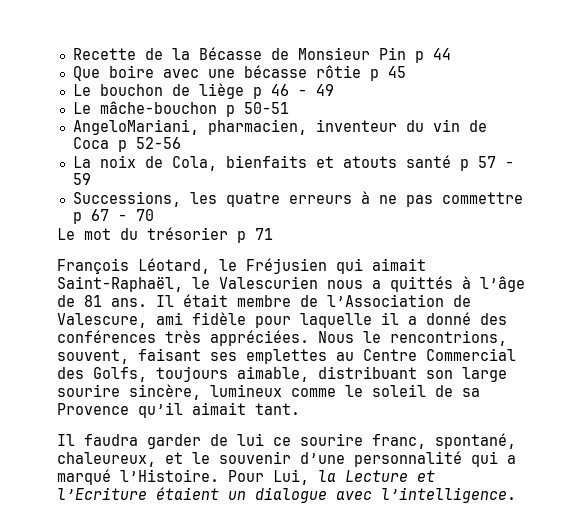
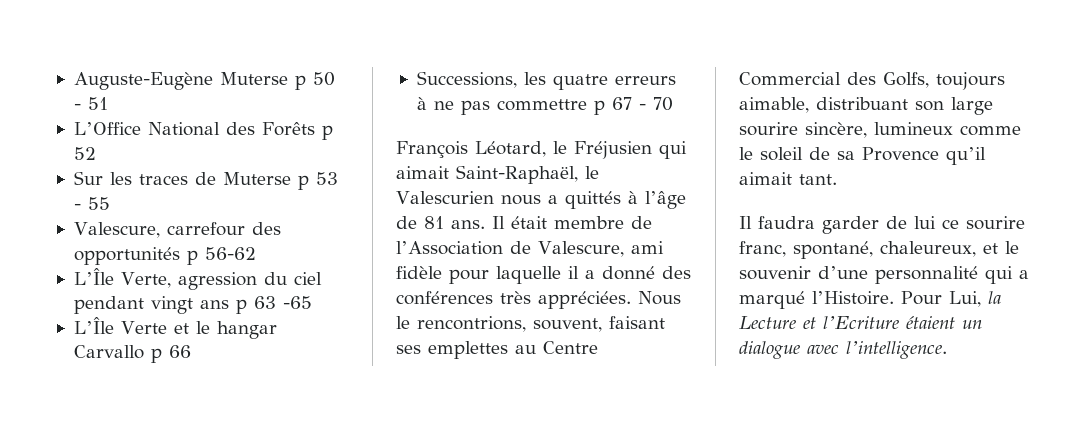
[72,47,451,63] [72,65,406,81] [72,83,334,99] [72,101,289,117] [72,119,487,135] [72,137,181,152] [72,155,514,171] [72,173,91,185] Recette de la Bécasse de Monsieur Pin p 44 // Que boire avec une bécasse rôtie p 45 // Le bouchon de liège p 46 - 49 // Le mâche-bouchon p 50-51 // AngeloMariani, pharmacien, inventeur du vin de Coca p 52-56 // La noix de Cola, bienfaits et atouts santé p 57 - 59 -> [73,72,335,90] [73,97,108,110] [73,122,333,140] [73,147,96,160] [73,171,338,190] [73,197,110,210] [73,222,281,238] [73,247,256,265] [73,268,322,290] [73,296,312,314] [73,317,277,339] [73,345,191,363] Auguste-Eugène Muterse p 50 - 51 // L’Office National des Forêts p 52 // Sur les traces de Muterse p 53 - 55 // Valescure, carrefour des opportunités p 56-62 // L’Île Verte, agression du ciel pendant vingt ans p 63 -65 // L’Île Verte et le hangar Carvallo p 66
[57,227,273,243] // Le mot du trésorier p 71 -> (673, 104) none

